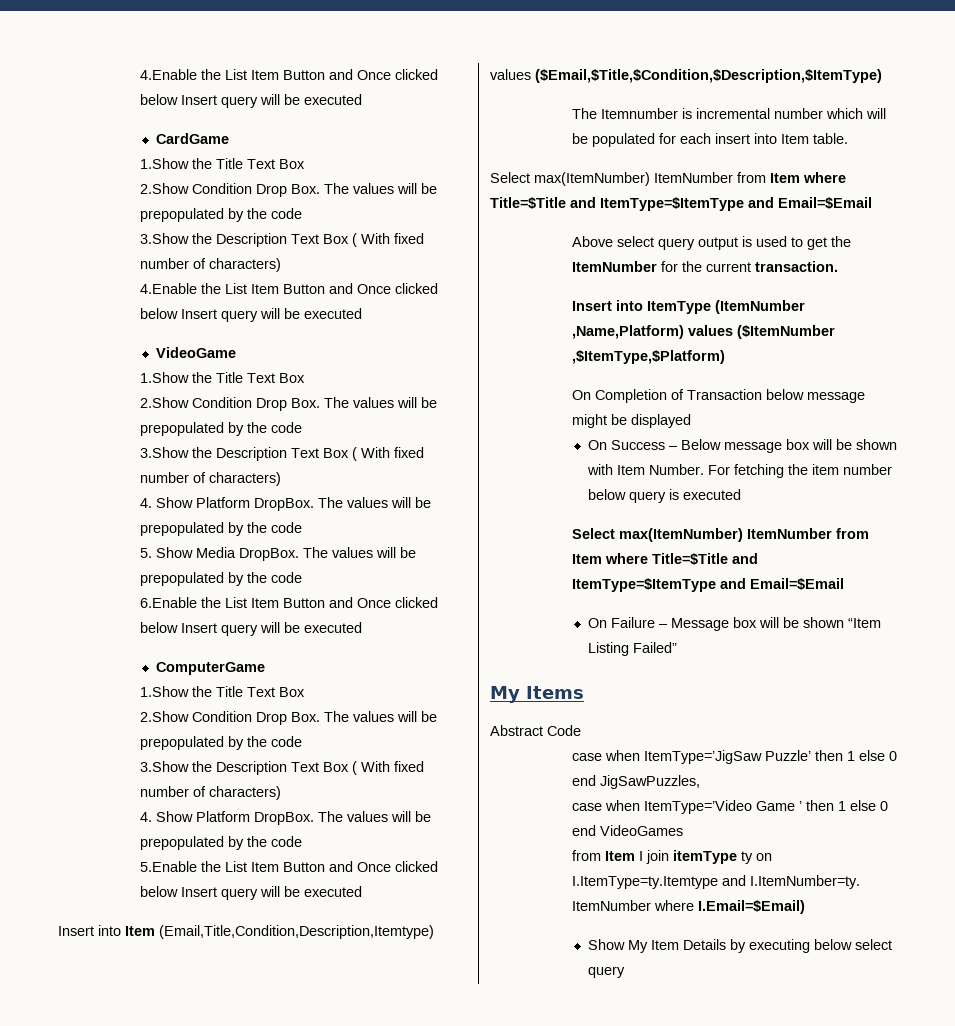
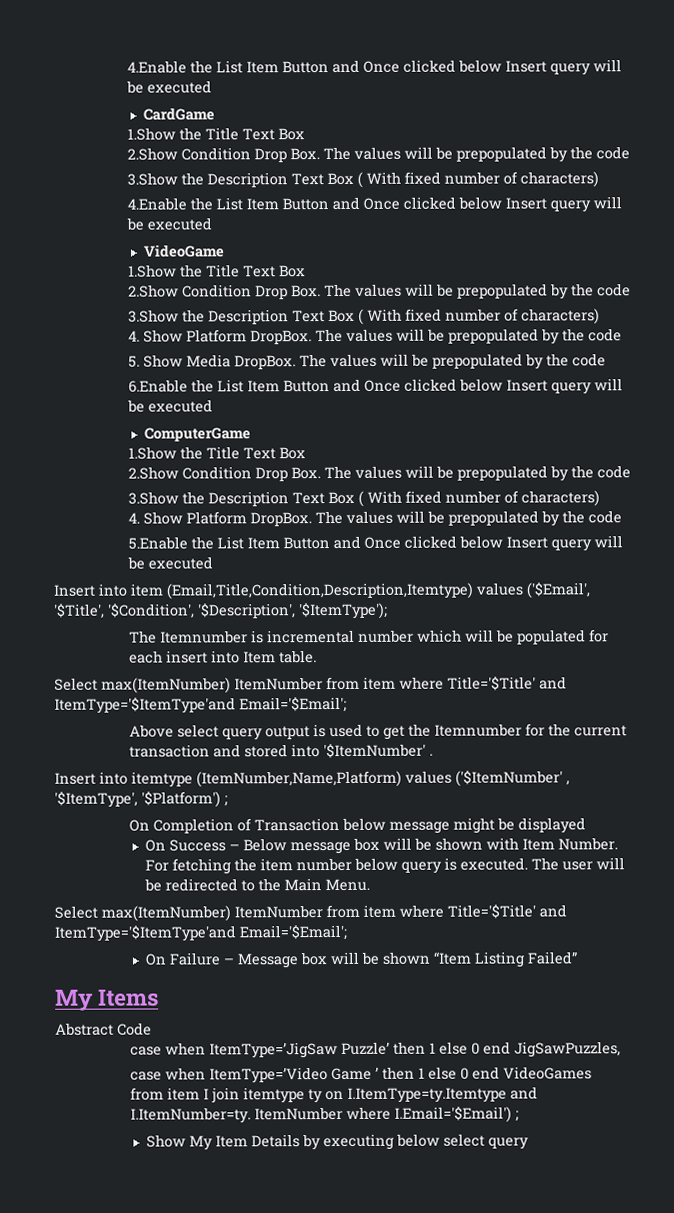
[125,926,155,936] Item -> [130,583,163,597] item
[535,69,882,83] ($Email,$Title,$Condition,$Description,$ItemType) -> [526,582,590,599] [53,602,388,620] ('$Email', '$Title', '$Condition', '$Description', '$ItemType');
[770,172,846,183] [490,197,872,211] Item where Title=$Title and ItemType=$ItemType and Email=$Email -> [363,676,567,691] [54,696,347,714] item where Title='$Title' and ItemType='$ItemType'and Email='$Email';
[571,261,657,272] ItemNumber -> [434,723,523,737] Itemnumber
[754,261,838,272] [571,300,805,314] [571,325,835,339] [571,350,725,364] transaction. // Insert into ItemType (ItemNumber ,Name,Platform) values ($ItemNumber ,$ItemType,$Platform) -> [129,743,434,759] [54,770,570,788] [54,791,228,808] transaction and stored into '$ItemNumber' . // Insert into itemtype (ItemNumber,Name,Platform) values ('$ItemNumber' , '$ItemType', '$Platform') ;
[682,489,741,500] [571,528,869,542] [571,553,758,565] [571,578,844,592] executed // Select max(ItemNumber) ItemNumber from Item where Title=$Title and ItemType=$ItemType and Email=$Email -> [460,857,626,871] [144,878,371,892] [54,904,567,922] [54,924,347,942] executed. The user will be redirected to the Main Menu. // Select max(ItemNumber) ItemNumber from item where Title='$Title' and ItemType='$ItemType'and Email='$Email';
[604,851,635,861] Item -> [167,1087,201,1101] item
[672,850,737,864] itemType -> [243,1087,306,1104] itemtype
[697,900,805,914] I.Email=$Email) -> [394,1106,520,1123] I.Email='$Email') ;

